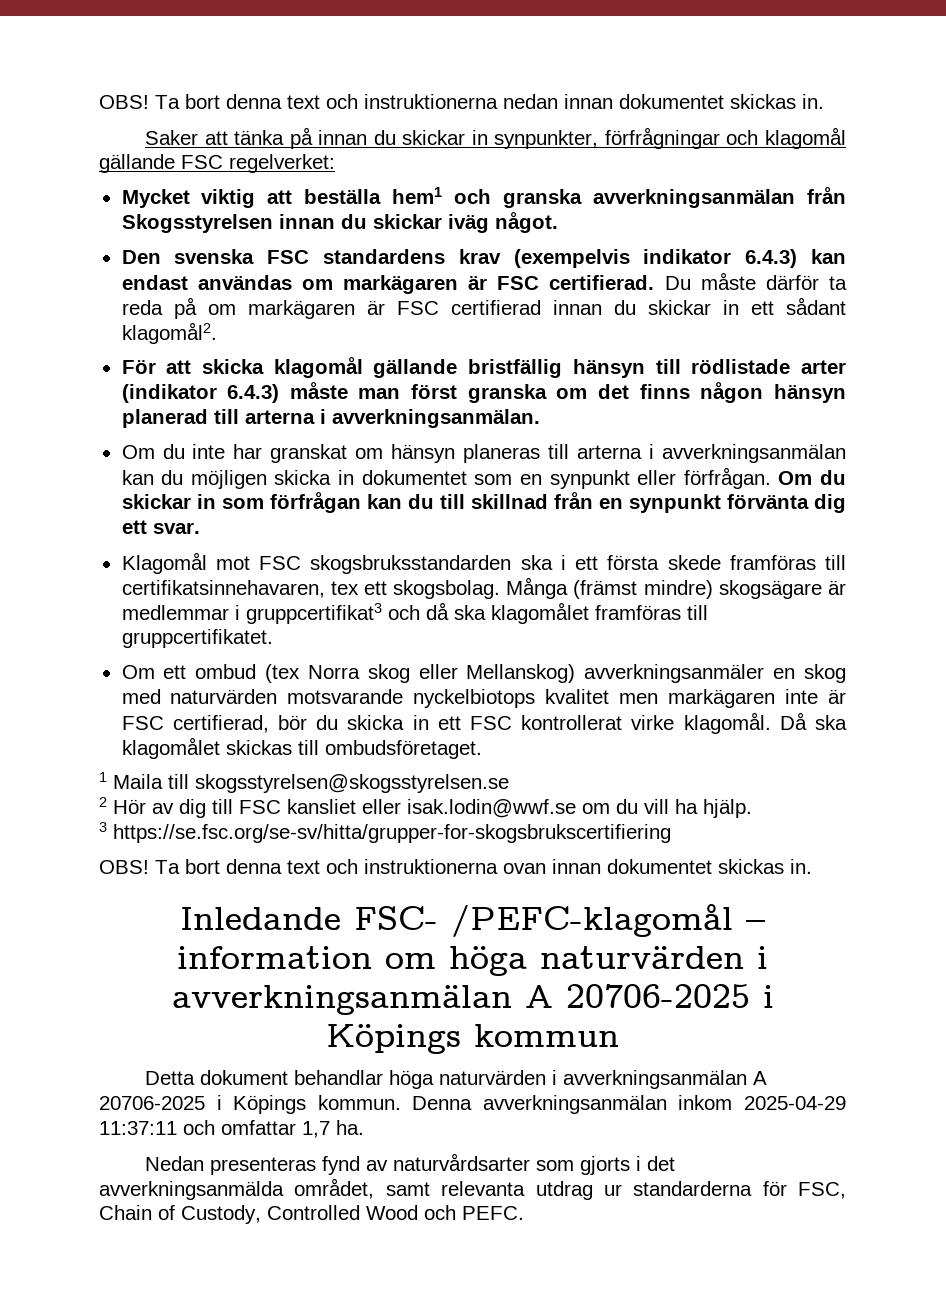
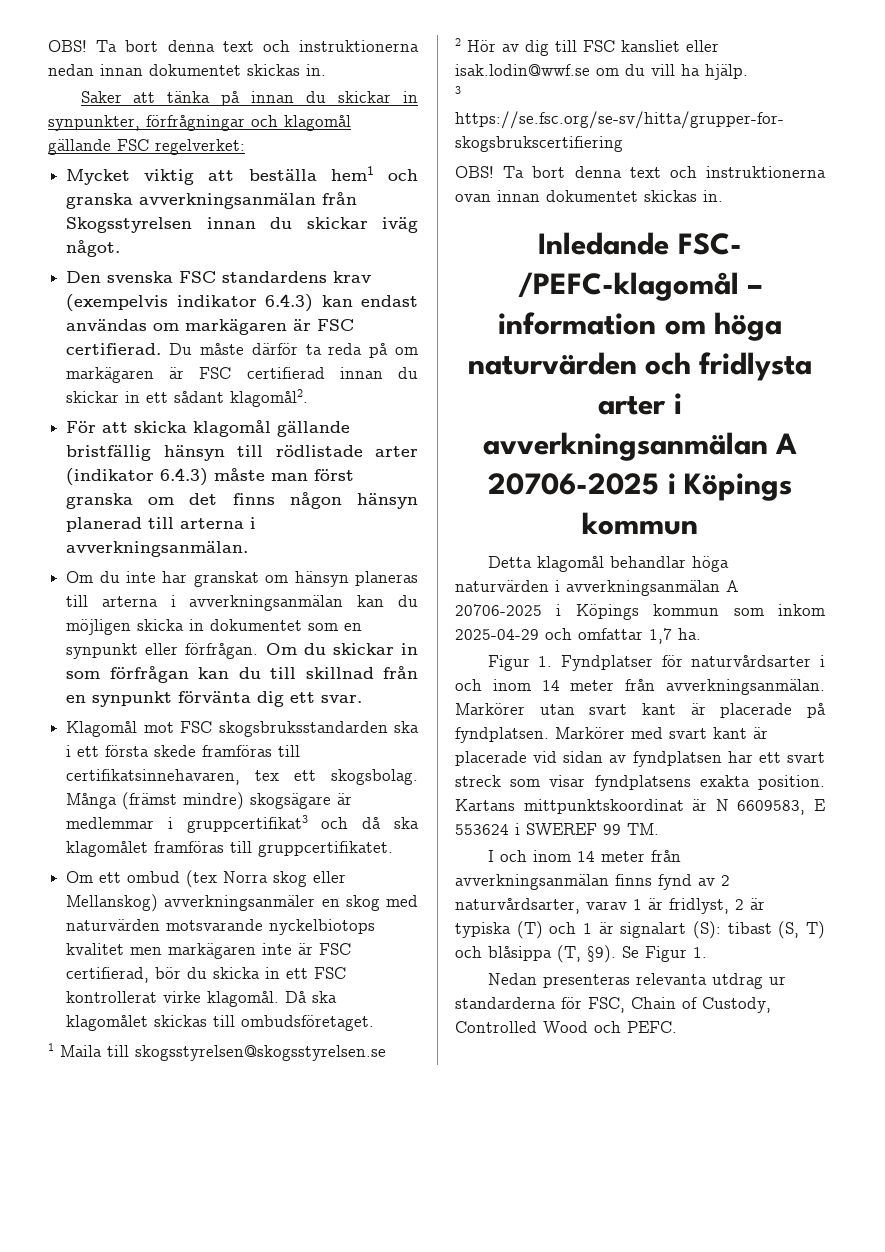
(744, 957) none -> [645,352,813,381] [598,396,667,415] och fridlysta arter
[200,1070,289,1085] dokument -> [536,556,604,572] klagomål
[317,1095,667,1114] kommun. Denna avverkningsanmälan -> [653,604,764,616] kommun som
[99,1121,177,1135] 11:37:11 -> (539, 634) none
[145,1153,676,1175] [99,1178,430,1200] Nedan presenteras fynd av naturvårdsarter som gjorts i det avverkningsanmälda området, samt -> [487,655,825,671] [455,679,825,695] [455,703,826,718] [455,727,768,743] [455,751,825,767] [455,775,825,791] [455,799,825,815] [455,823,659,835] [487,850,681,862] [455,874,730,890] [455,898,765,914] [455,921,825,939] [455,945,707,963] [487,973,630,988] Figur 1. Fyndplatser för naturvårdsarter i och inom 14 meter från avverkningsanmälan. Markörer utan svart kant är placerade på fyndplatsen. Markörer med svart kant är placerade vid sidan av fyndplatsen har ett svart streck som visar fyndplatsens exakta position. Kartans mittpunktskoordinat är N 6609583, E 553624 i SWEREF 99 TM. // I och inom 14 meter från avverkningsanmälan finns fynd av 2 naturvårdsarter, varav 1 är fridlyst, 2 är typiska (T) och 1 är signalart (S): tibast (S, T) och blåsippa (T, §9). Se Figur 1. // Nedan presenteras

